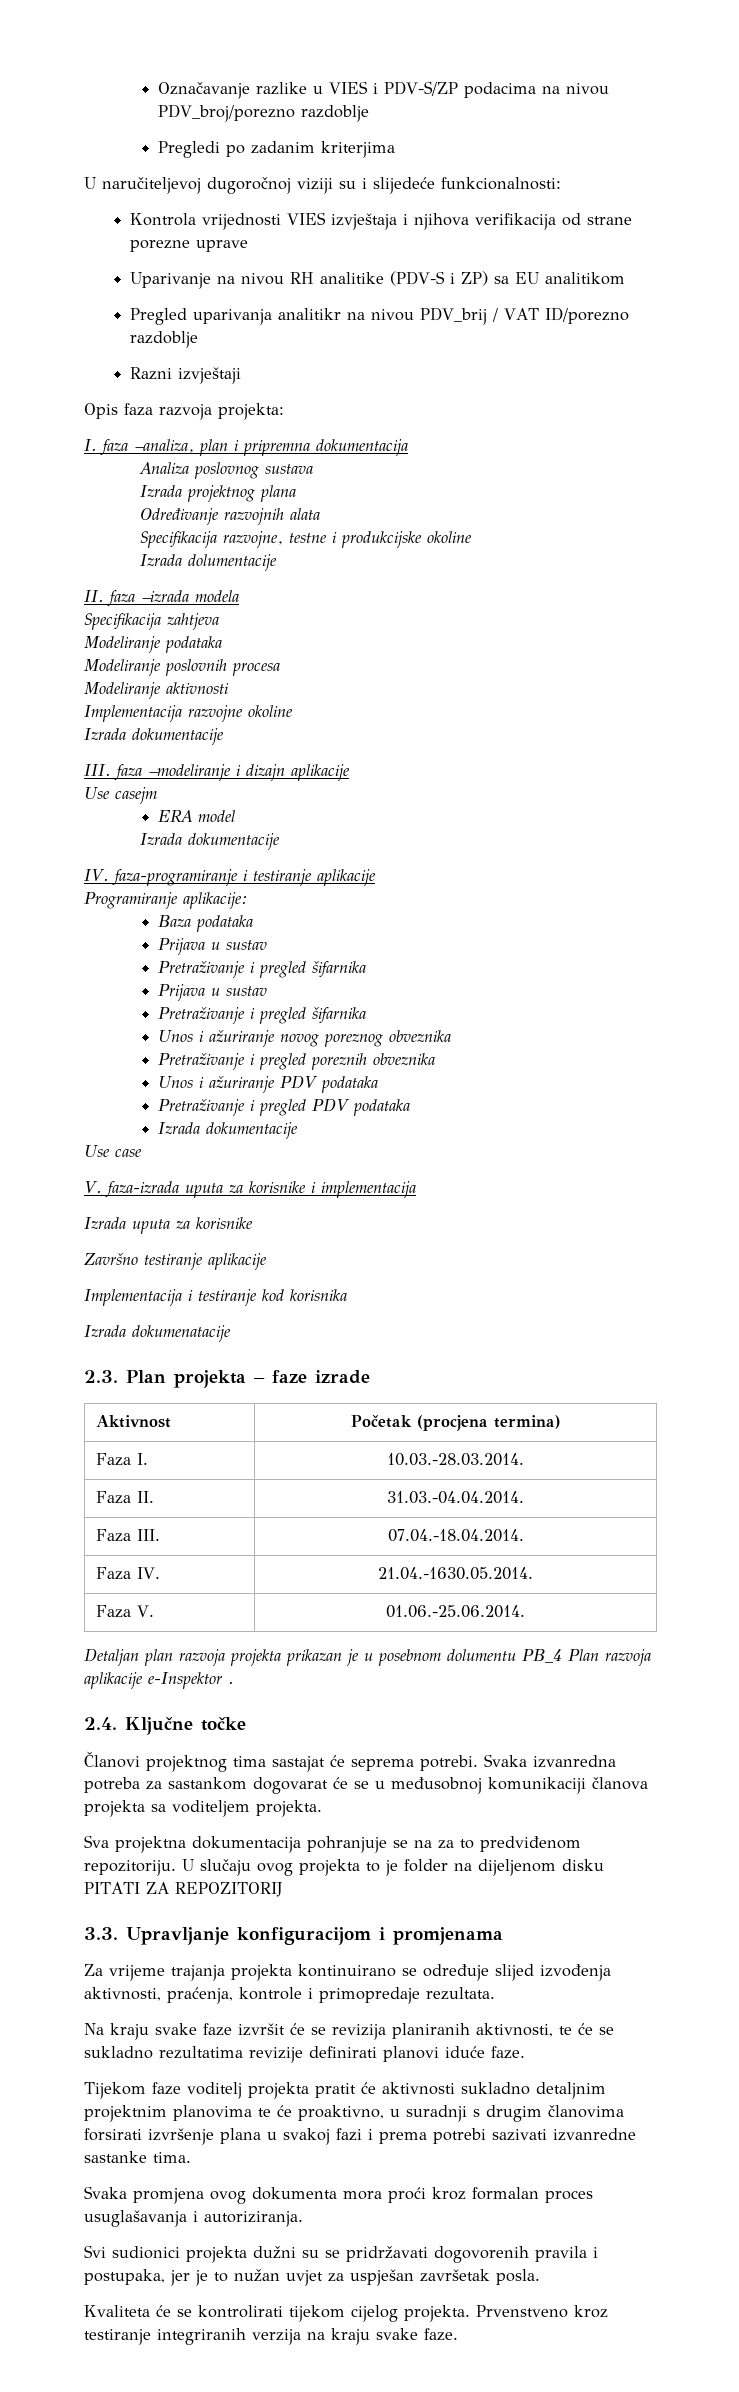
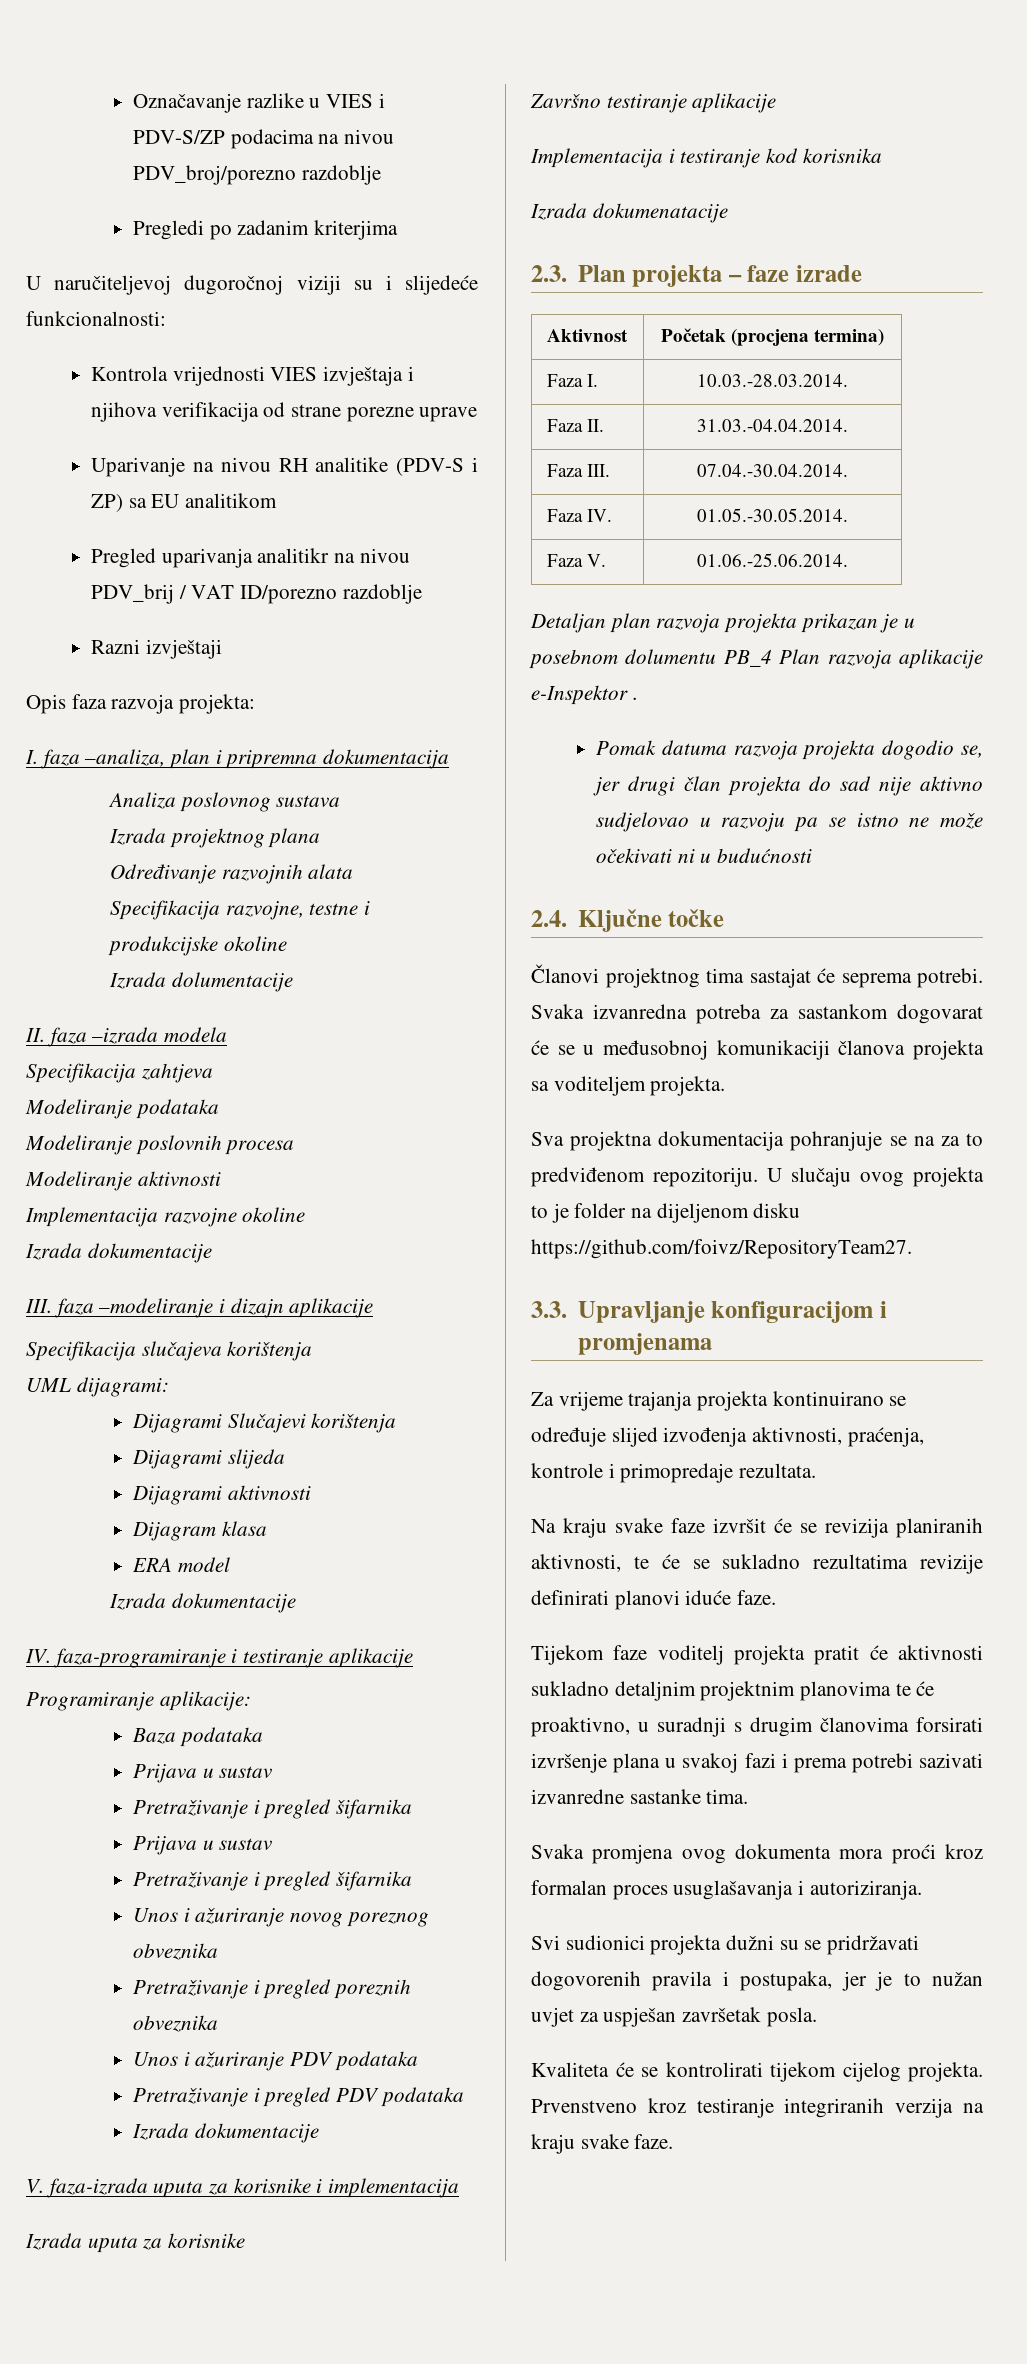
[84,787,157,804] Use casejm -> [26,1341,313,1361] [26,1377,169,1397] [132,1413,397,1433] [132,1449,285,1469] [132,1485,311,1505] [132,1521,267,1541] Specifikacija slučajeva korištenja // UML dijagrami: // Dijagrami Slučajevi korištenja // Dijagrami slijeda // Dijagrami aktivnosti // Dijagram klasa
[84,1145,142,1158] // Use case -> (319, 2133) none
[387,1529,524,1542] 07.04.-18.04.2014. -> [697,464,848,477] 07.04.-30.04.2014.
[378,1567,533,1580] 21.04.-1630.05.2014. -> [697,508,848,522] 01.05.-30.05.2014.
(234, 1682) none -> [596,740,983,760] [593,776,983,796] [596,812,983,832] [596,848,813,863] // Pomak datuma razvoja projekta dogodio se, jer drugi član projekta do sad nije aktivno sudjelovao u razvoju pa se istno ne može očekivati ni u budućnosti
[84,1882,283,1897] PITATI ZA REPOZITORIJ -> [531,1239,912,1259] https://github.com/foivz/RepositoryTeam27.

